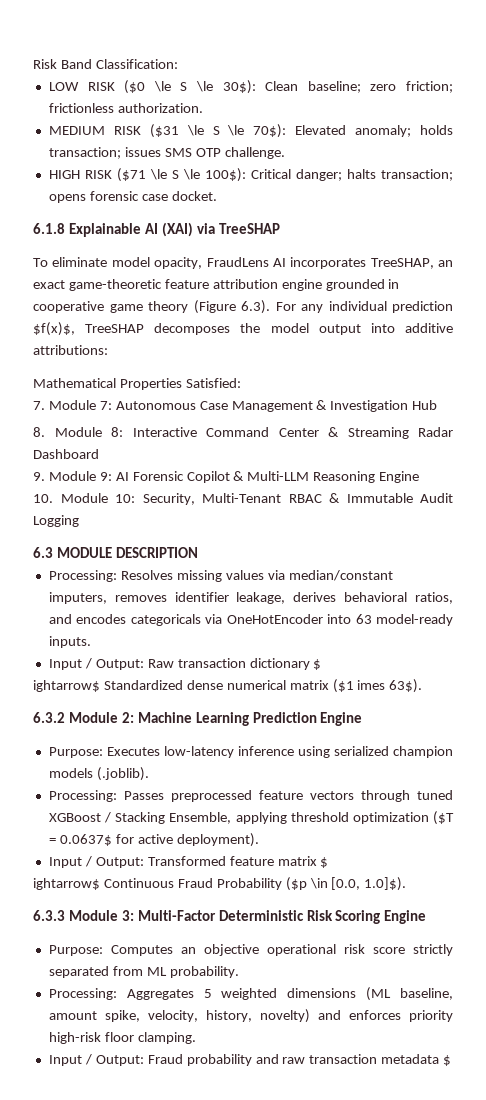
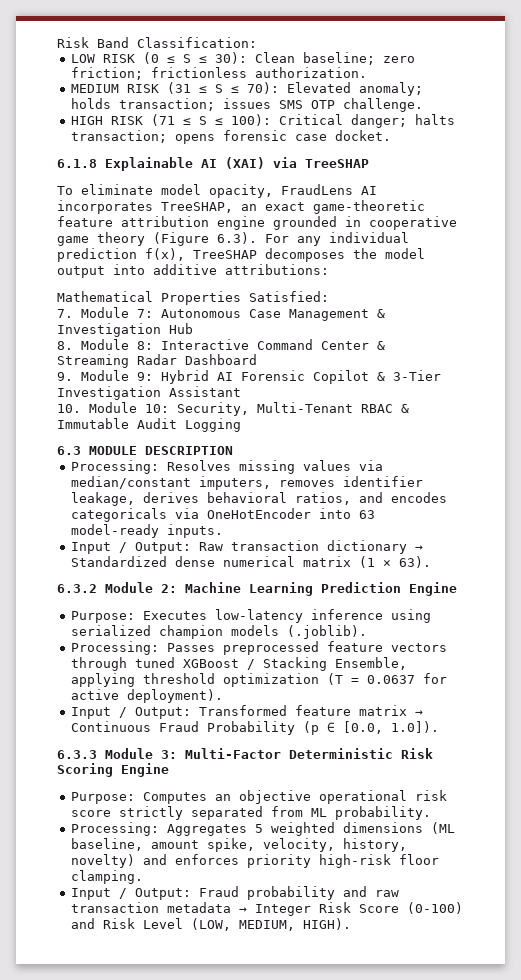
[124,80,256,94] ($0 \le S \le 30$): -> [142,52,247,64] (0 ≤ S ≤ 30):
[149,124,287,138] ($31 \le S \le 70$): -> [166,82,279,94] (31 ≤ S ≤ 70):
[116,168,246,182] ($71 \le S \le 100$): -> [150,114,271,126] (71 ≤ S ≤ 100):
[33,322,75,336] $f(x)$, -> [145,248,185,261] f(x),
(112, 476) none -> [161,370,209,384] Hybrid
[247,471,420,483] Multi-LLM Reasoning Engine -> [393,370,441,381] [57,386,241,400] 3-Tier Investigation Assistant
[313,659,322,670] [33,680,100,692] $ // ightarrow$ -> [414,545,423,551] →
[332,679,423,693] ($1 imes 63$). -> [358,556,431,568] (1 × 63).
[432,811,454,825] [48,834,112,846] ($T = 0.0637$ -> [326,673,415,685] (T = 0.0637
[320,857,329,868] [33,878,100,890] $ // ightarrow$ -> [414,710,423,716] →
[285,877,407,891] ($p \in [0.0, 1.0]$). -> [302,721,439,735] (p ∈ [0.0, 1.0]).
[443,1055,452,1066] $ -> [238,902,463,916] [70,918,351,931] → Integer Risk Score (0-100) and Risk Level (LOW, MEDIUM, HIGH).

